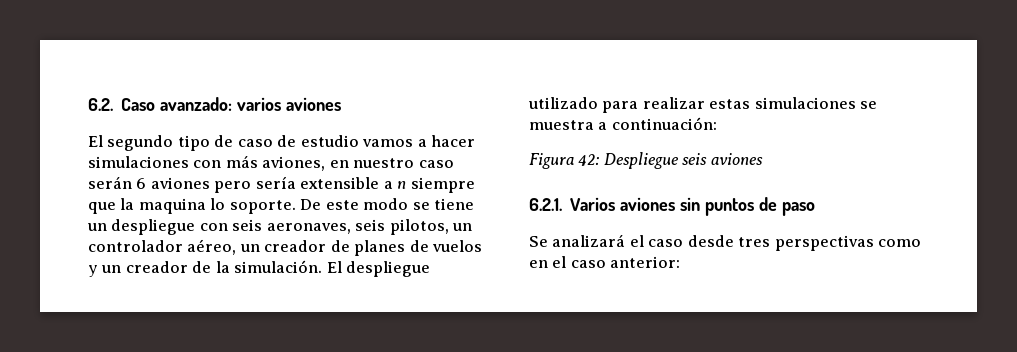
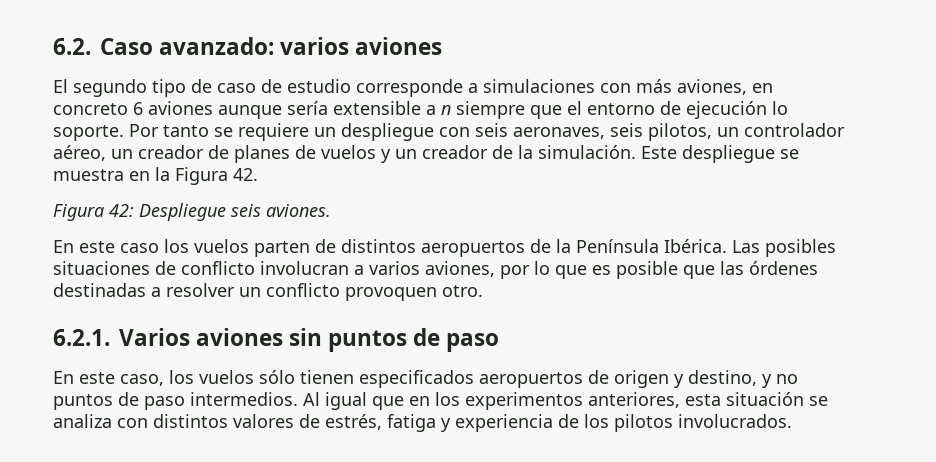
[362,135,476,147] vamos a hacer -> [356,79,478,97] corresponde a
[353,158,454,168] [88,176,132,189] nuestro caso serán -> [53,103,128,115] concreto
[214,181,252,193] pero -> [218,105,282,119] aunque
[120,198,475,214] la maquina lo soporte. De este modo se tiene -> [567,101,788,119] [53,123,309,141] el entorno de ejecución lo soporte. Por tanto se requiere
[326,261,431,277] [528,97,878,113] [529,117,717,130] [529,152,763,169] El despliegue utilizado para realizar estas simulaciones se muestra a continuación: // Figura 42: Despliegue seis aviones -> [641,145,799,163] [53,167,258,185] [53,203,331,221] [53,239,836,257] [53,261,818,279] [53,283,483,301] Este despliegue se muestra en la Figura 42. // Figura 42: Despliegue seis aviones. // En este caso los vuelos parten de distintos aeropuertos de la Península Ibérica. Las posibles situaciones de conflicto involucran a varios aviones, por lo que es posible que las órdenes destinadas a resolver un conflicto provoquen otro.
[529,234,922,251] [529,256,681,268] Se analizará el caso desde tres perspectivas como en el caso anterior: -> [53,370,798,388] [53,392,828,410] [53,414,792,432] En este caso, los vuelos sólo tienen especificados aeropuertos de origen y destino, y no puntos de paso intermedios. Al igual que en los experimentos anteriores, esta situación se analiza con distintos valores de estrés, fatiga y experiencia de los pilotos involucrados.

